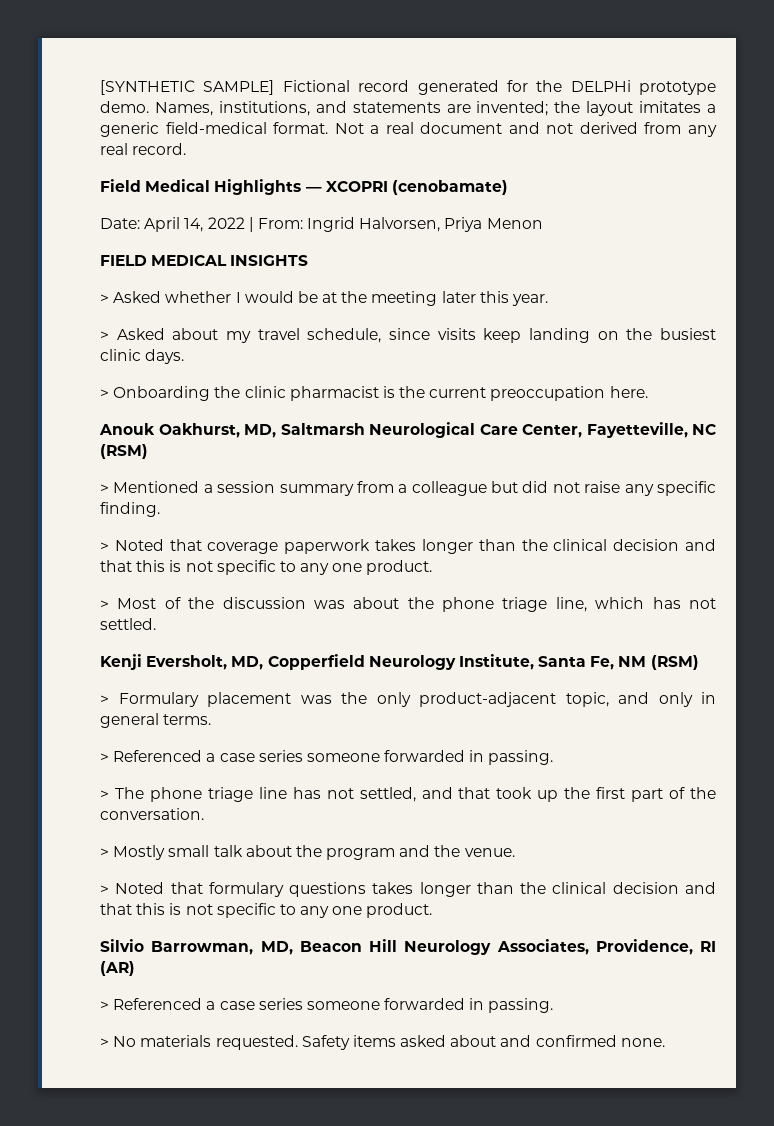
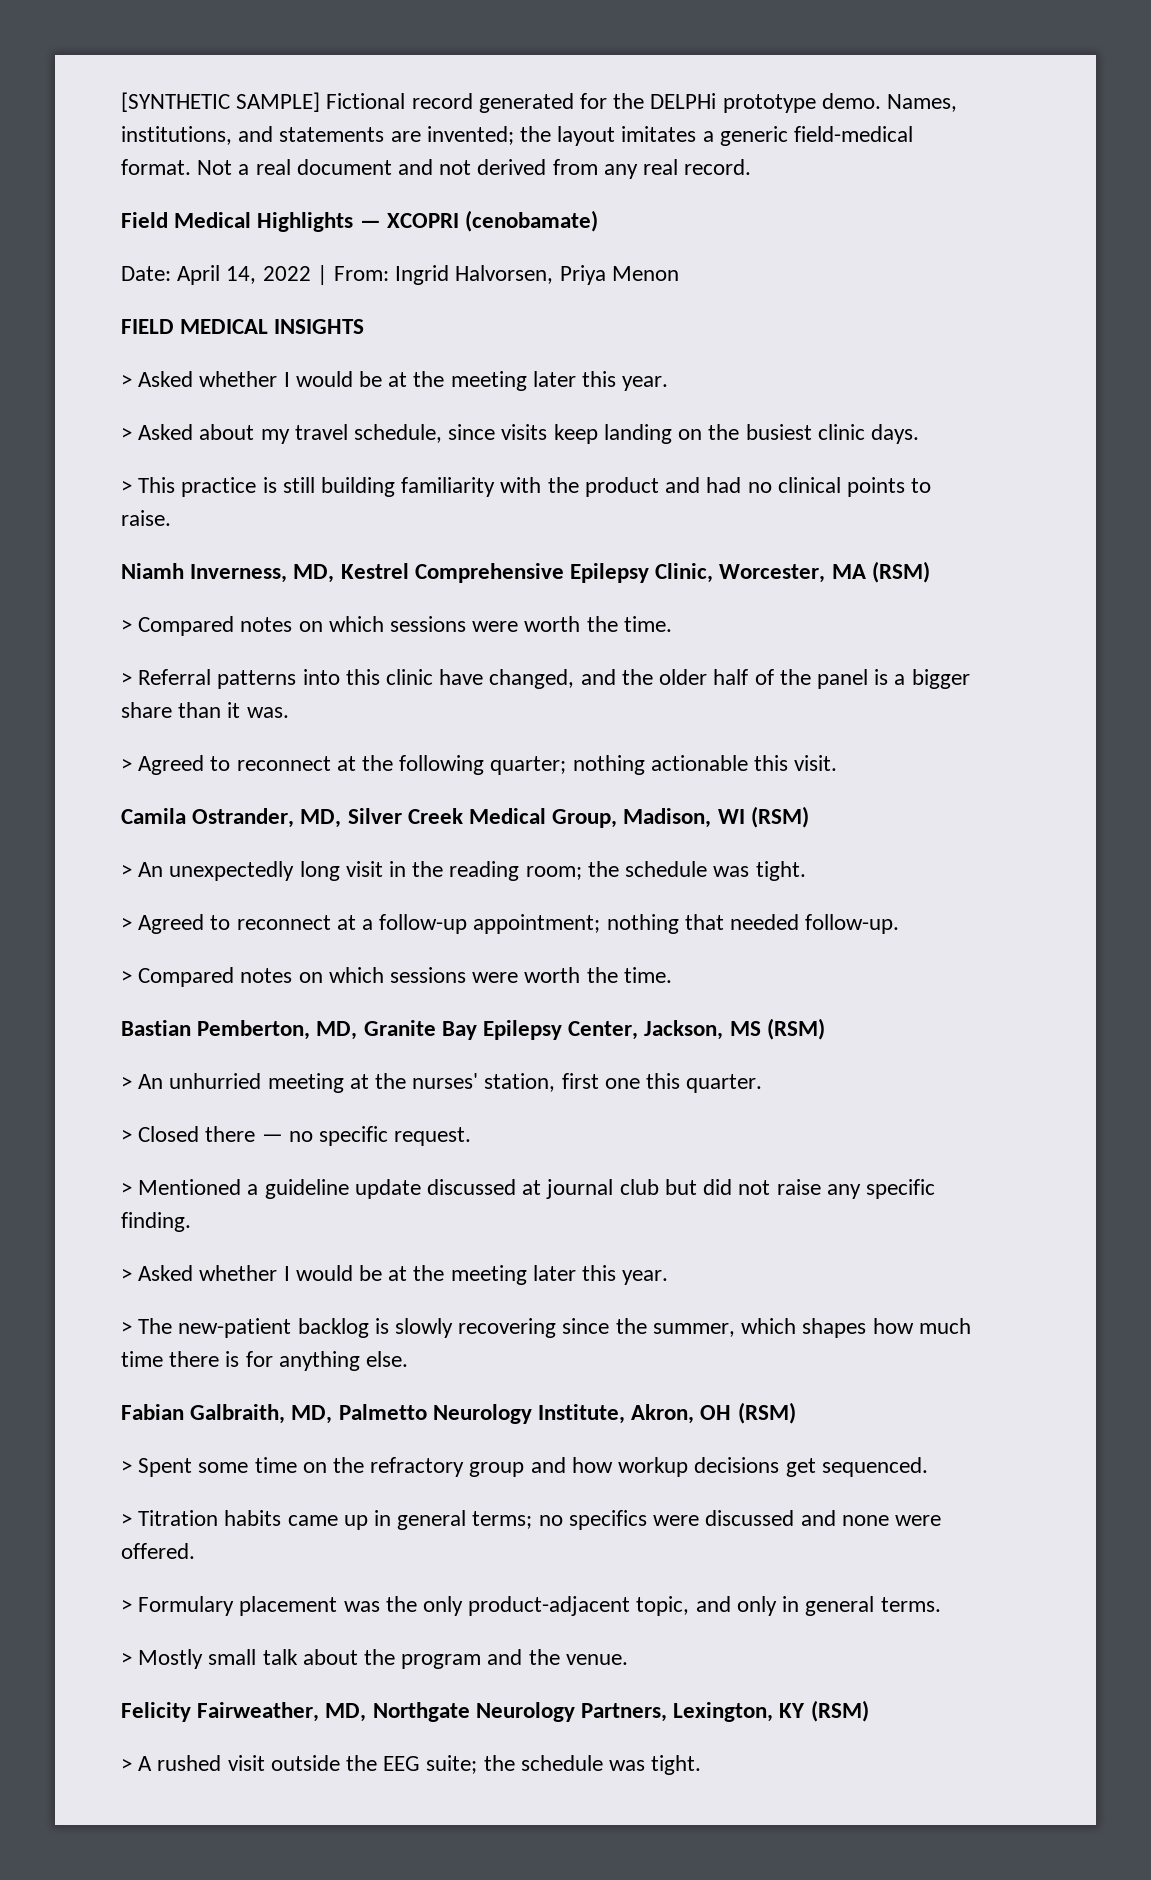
[113,386,648,401] [99,422,716,438] [100,444,148,459] [100,481,487,496] Onboarding the clinic pharmacist is the current preoccupation here. // Anouk Oakhurst, MD, Saltmarsh Neurological Care Center, Fayetteville, NC (RSM) // > Mentioned a session summary from a colleague -> [138,477,932,497] [121,510,171,526] [121,561,930,583] [121,616,672,636] [121,669,970,689] [121,702,289,718] [121,755,838,775] [121,806,809,828] [121,861,806,881] [121,914,900,934] [121,967,672,987] [121,1018,825,1040] [121,1073,763,1093] [121,1126,472,1146] [121,1179,659,1199] This practice is still building familiarity with the product and had no clinical points to raise. // Niamh Inverness, MD, Kestrel Comprehensive Epilepsy Clinic, Worcester, MA (RSM) // > Compared notes on which sessions were worth the time. // > Referral patterns into this clinic have changed, and the older half of the panel is a bigger share than it was. // > Agreed to reconnect at the following quarter; nothing actionable this visit. // Camila Ostrander, MD, Silver Creek Medical Group, Madison, WI (RSM) // > An unexpectedly long visit in the reading room; the schedule was tight. // > Agreed to reconnect at a follow-up appointment; nothing that needed follow-up. // > Compared notes on which sessions were worth the time. // Bastian Pemberton, MD, Granite Bay Epilepsy Center, Jackson, MS (RSM) // > An unhurried meeting at the nurses' station, first one this quarter. // > Closed there — no specific request. // > Mentioned a guideline update discussed at journal club
[114,539,716,554] [100,560,433,575] [100,597,716,612] [100,618,156,630] [100,654,699,670] Noted that coverage paperwork takes longer than the clinical decision and that this is not specific to any one product. // > Most of the discussion was about the phone triage line, which has not settled. // Kenji Eversholt, MD, Copperfield Neurology Institute, Santa Fe, NM (RSM) -> [138,1265,669,1285] [121,1318,971,1338] [121,1351,409,1371] [121,1402,796,1424] [121,1457,928,1477] [121,1510,941,1530] [121,1543,195,1559] Asked whether I would be at the meeting later this year. // > The new-patient backlog is slowly recovering since the summer, which shapes how much time there is for anything else. // Fabian Galbraith, MD, Palmetto Neurology Institute, Akron, OH (RSM) // > Spent some time on the refractory group and how workup decisions get sequenced. // > Titration habits came up in general terms; no specifics were discussed and none were offered.
[100,750,554,765] [100,787,716,802] [100,808,204,820] // > Referenced a case series someone forwarded in passing. // > The phone triage line has not settled, and that took up the first part of the conversation. -> (941, 1604) none
[100,882,716,897] [100,903,433,918] [100,939,716,955] [100,961,135,976] [100,998,554,1013] [100,1035,665,1050] > Noted that formulary questions takes longer than the clinical decision and that this is not specific to any one product. // Silvio Barrowman, MD, Beacon Hill Neurology Associates, Providence, RI (AR) // > Referenced a case series someone forwarded in passing. // > No materials requested. Safety items asked about and confirmed none. -> [121,1700,869,1722] [121,1755,702,1775] Felicity Fairweather, MD, Northgate Neurology Partners, Lexington, KY (RSM) // > A rushed visit outside the EEG suite; the schedule was tight.

